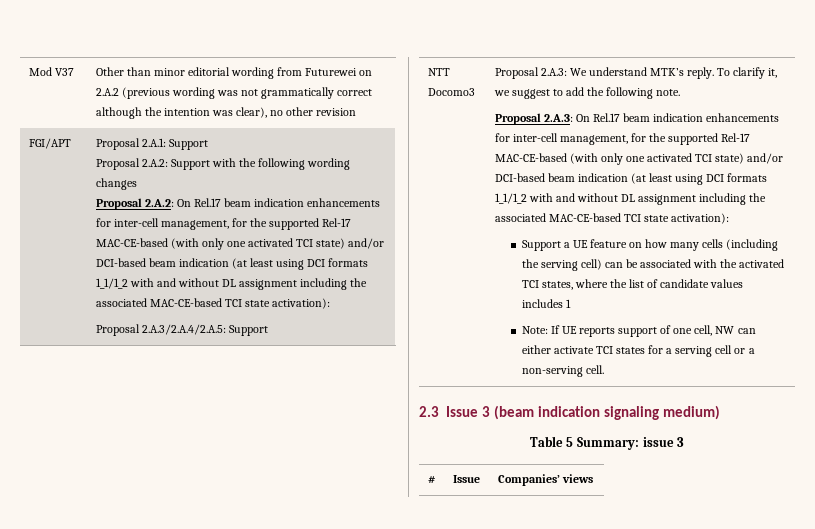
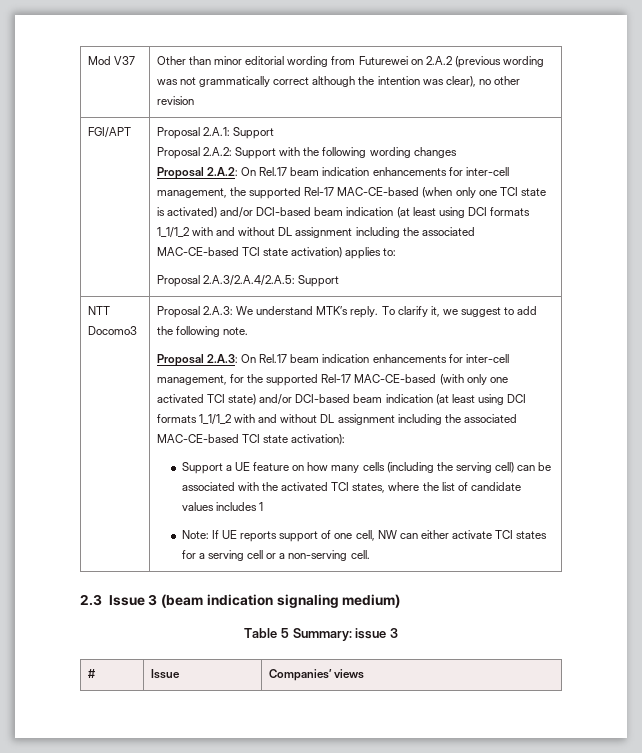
[231,218,352,230] [95,238,346,250] for the supported Rel-17 MAC-CE-based (with only one activated TCI state) -> [230,187,546,199] [156,207,218,218] the supported Rel-17 MAC-CE-based (when only one TCI state is activated)
[272,298,331,309] activation): -> [291,247,397,259] activation) applies to:

